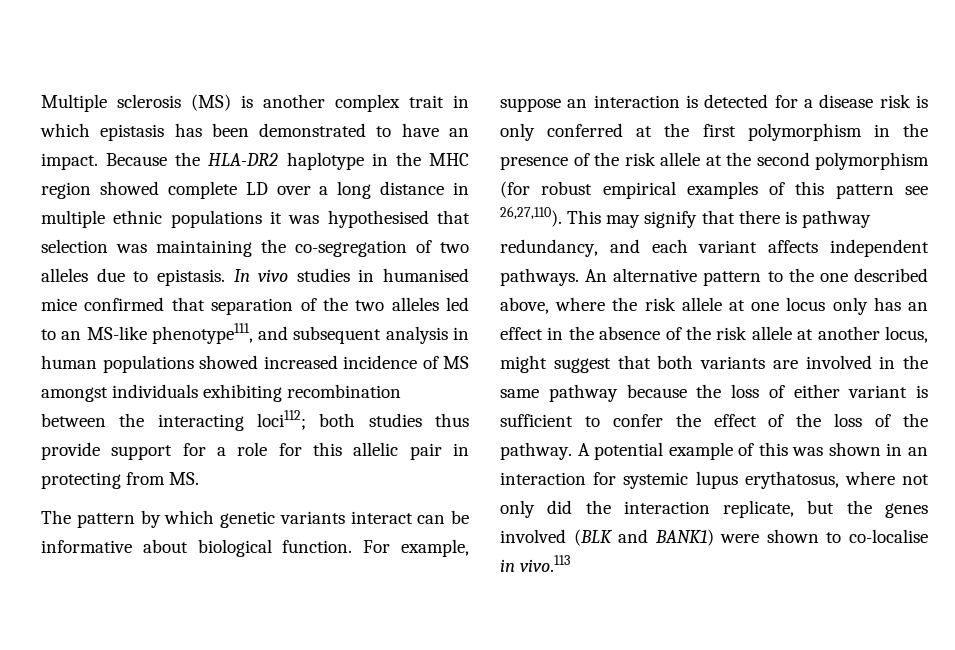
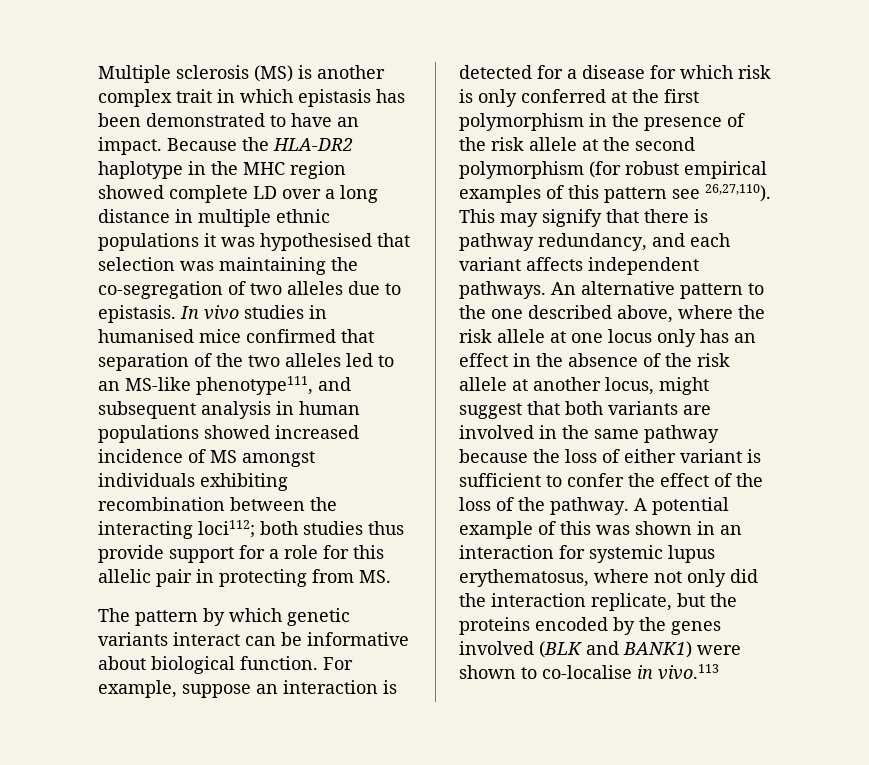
(874, 101) none -> [650,65,733,79] for which
[744,471,839,489] erythatosus, -> [459,569,589,587] erythematosus,
(872, 507) none -> [459,617,666,635] proteins encoded by the

